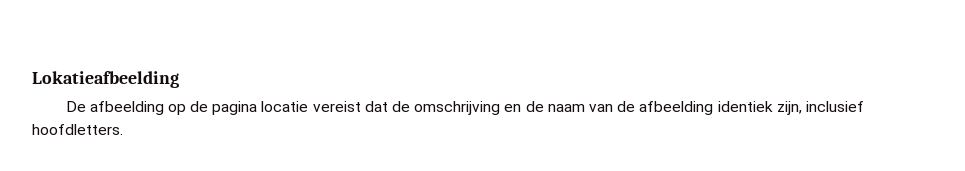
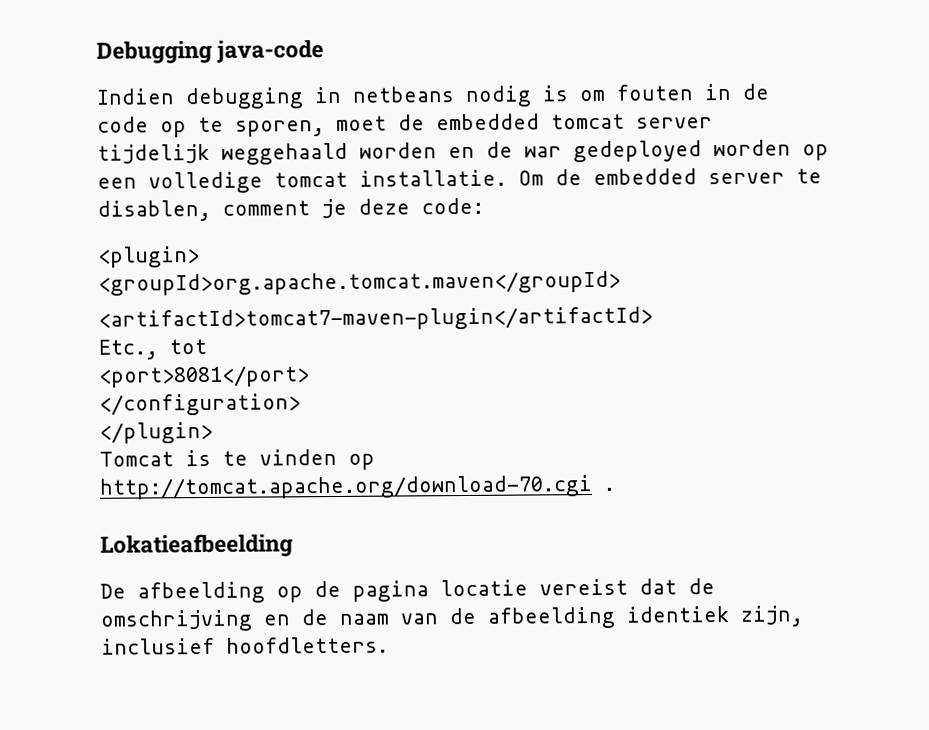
(32, 79) none -> [96,39,325,64] [96,83,769,110] [97,113,713,138] [97,139,829,165] [97,168,822,194] [97,197,484,222] [98,246,200,268] [98,270,621,296] [98,306,653,332] [98,338,207,360] [99,365,310,388] [99,393,301,416] [99,421,213,444] [99,448,375,470] [99,475,615,500] Debugging java-code // Indien debugging in netbeans nodig is om fouten in de code op te sporen, moet de embedded tomcat server tijdelijk weggehaald worden en de war gedeployed worden op een volledige tomcat installatie. Om de embedded server te disablen, comment je deze code: // <plugin> // <groupId>org.apache.tomcat.maven</groupId> // <artifactId>tomcat7-maven-plugin</artifactId> // Etc., tot // <port>8081</port> // </configuration> // </plugin> // Tomcat is te vinden op http://tomcat.apache.org/download-70.cgi . //

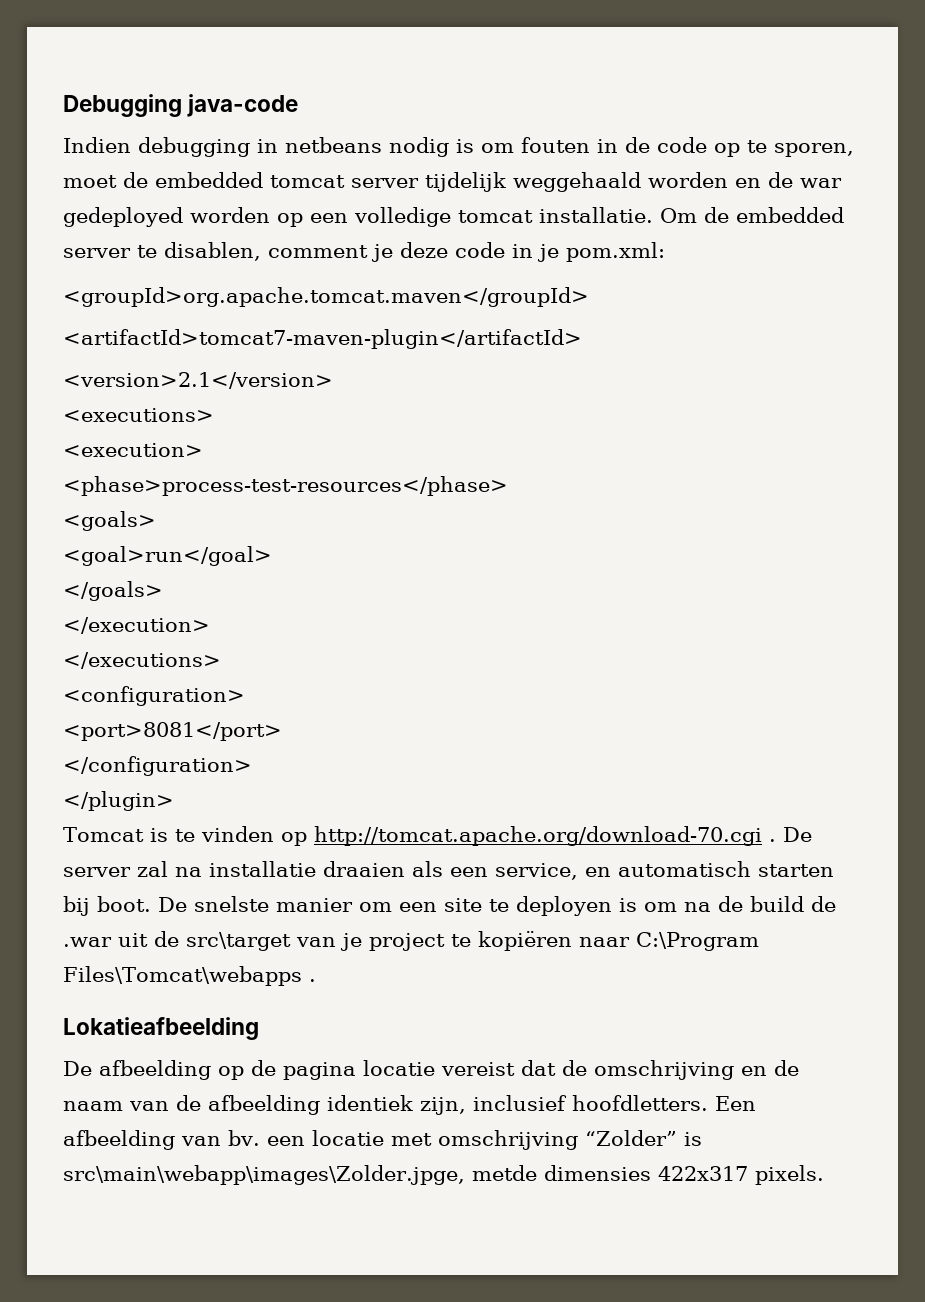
[421,197,484,215] [98,246,200,268] [98,270,621,296] [98,306,653,332] [98,338,207,360] code: // <plugin> // <groupId>org.apache.tomcat.maven</groupId> // <artifactId>tomcat7-maven-plugin</artifactId> // Etc., tot -> [455,242,665,262] [63,287,589,307] [63,329,582,349] [63,372,333,389] [63,408,214,422] [63,443,203,457] [63,476,508,496] [63,511,156,531] [63,546,272,566] [63,581,163,601] [63,617,210,634] [63,652,221,669] [63,686,245,706] code in je pom.xml: // <groupId>org.apache.tomcat.maven</groupId> // <artifactId>tomcat7-maven-plugin</artifactId> // <version>2.1</version> // <executions> // <execution> // <phase>process-test-resources</phase> // <goals> // <goal>run</goal> // </goals> // </execution> // </executions> // <configuration>
(615, 489) none -> [782,827,812,842] [63,861,834,880] [63,896,836,916] [63,931,759,951] [63,966,316,986] De server zal na installatie draaien als een service, en automatisch starten bij boot. De snelste manier om een site te deployen is om na de build de .war uit de src\target van je project te kopiëren naar C:\Program Files\Tomcat\webapps .
(389, 645) none -> [715,1096,756,1111] [63,1130,702,1150] [63,1165,824,1185] Een afbeelding van bv. een locatie met omschrijving “Zolder” is src\main\webapp\images\Zolder.jpge, metde dimensies 422x317 pixels.

